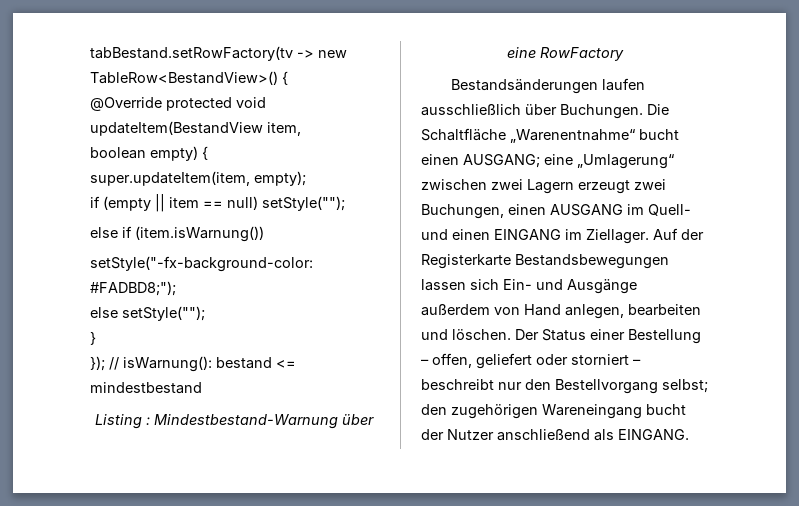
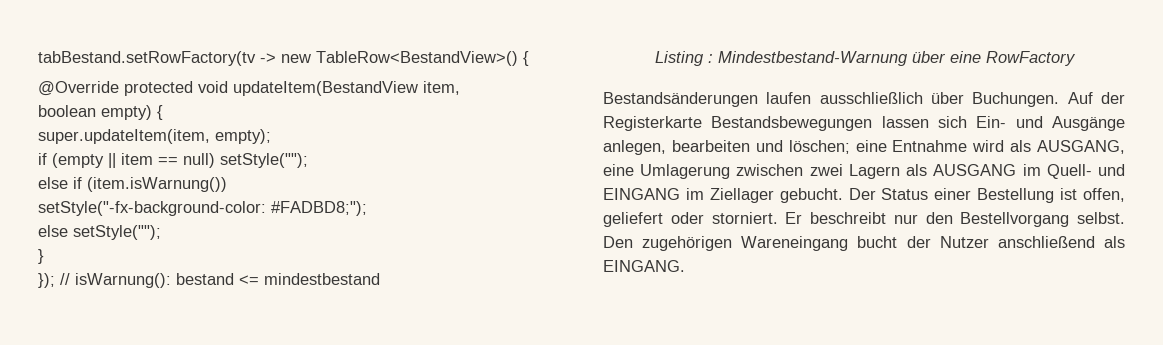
[647,104,669,115] [421,128,679,143] [421,154,674,169] [421,179,666,194] [421,204,691,219] [421,229,649,244] Die Schaltfläche „Warenentnahme“ bucht einen AUSGANG; eine „Umlagerung“ zwischen zwei Lagern erzeugt zwei Buchungen, einen AUSGANG im Quell- und einen EINGANG im Ziellager. -> (1060, 99) none
[421,304,701,319] [421,329,511,340] außerdem von Hand anlegen, bearbeiten und löschen. -> [603,140,1125,155] [603,164,1125,179] [603,188,843,203] anlegen, bearbeiten und löschen; eine Entnahme wird als AUSGANG, eine Umlagerung zwischen zwei Lagern als AUSGANG im Quell- und EINGANG im Ziellager gebucht.
[421,359,429,365] – -> [1060,188,1078,200] ist
[571,354,641,365] storniert – -> [711,212,803,224] storniert. Er
[662,379,708,393] [421,404,447,415] selbst; den -> [1077,212,1125,224] [603,236,633,248] selbst. Den

